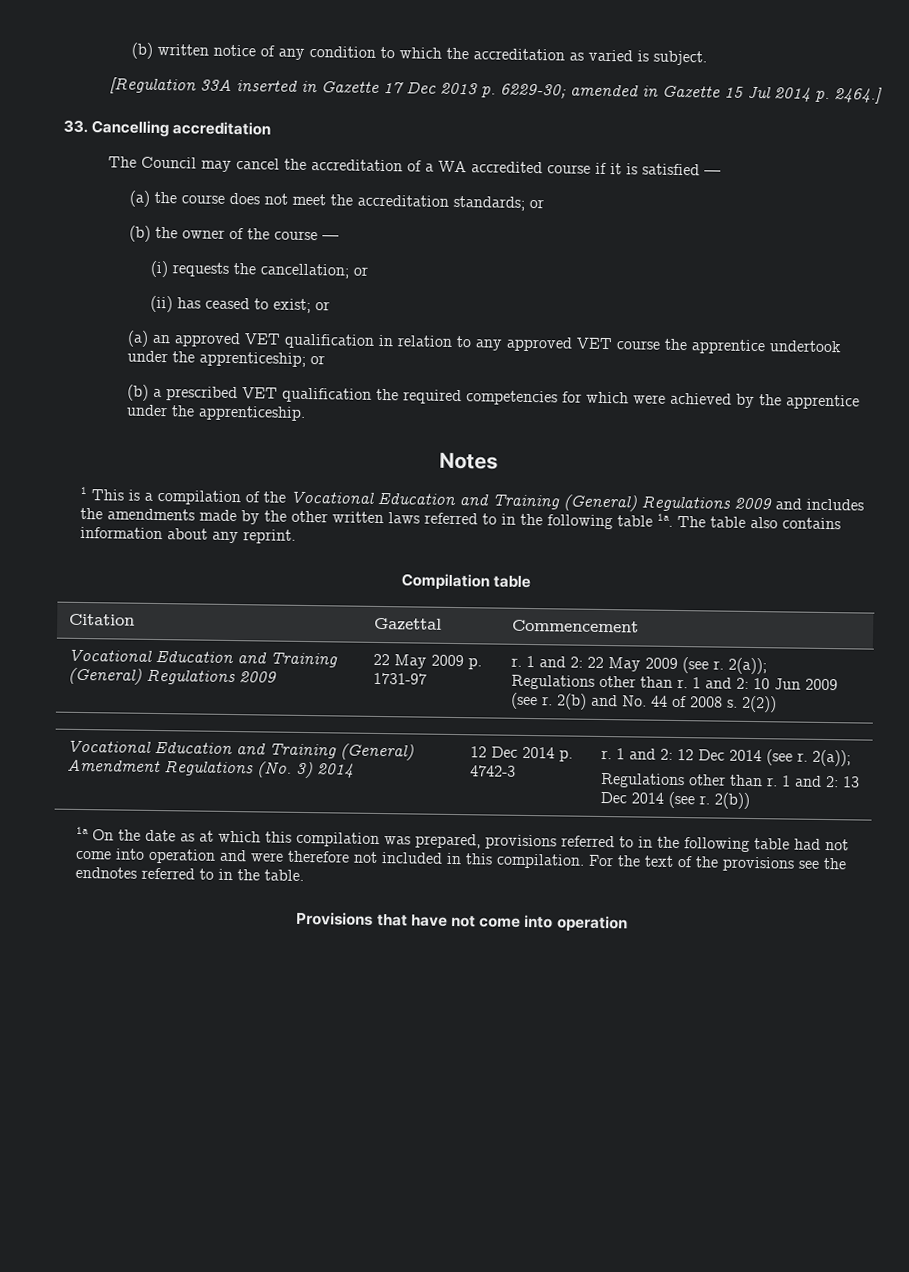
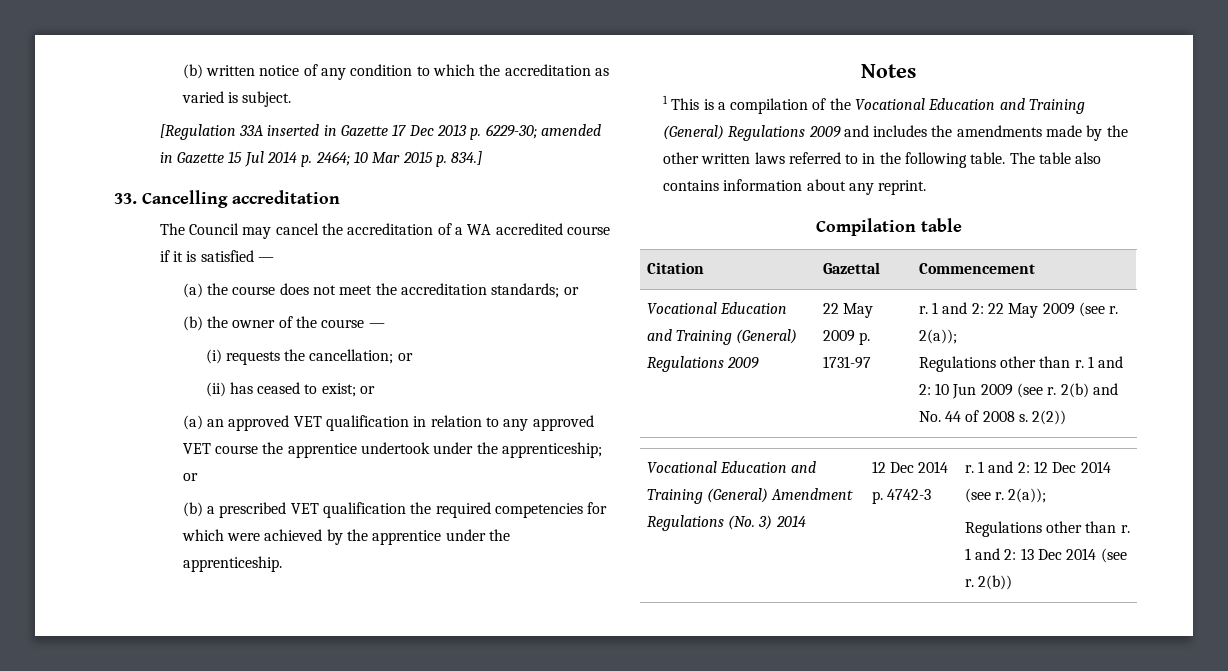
[833,87,883,104] 2464.] -> [315,151,483,167] 2464; 10 Mar 2015 p. 834.]
[617,513,674,527] table 1a. -> [970,152,1006,164] table.
[76,826,850,852] [75,848,848,872] [75,866,305,882] [296,911,628,933] // 1a On the date as at which this compilation was prepared, provisions referred to in the following table had not come into operation and were therefore not included in this compilation. For the text of the provisions see the endnotes referred to in the table. // Provisions that have not come into operation -> (1013, 582) none

